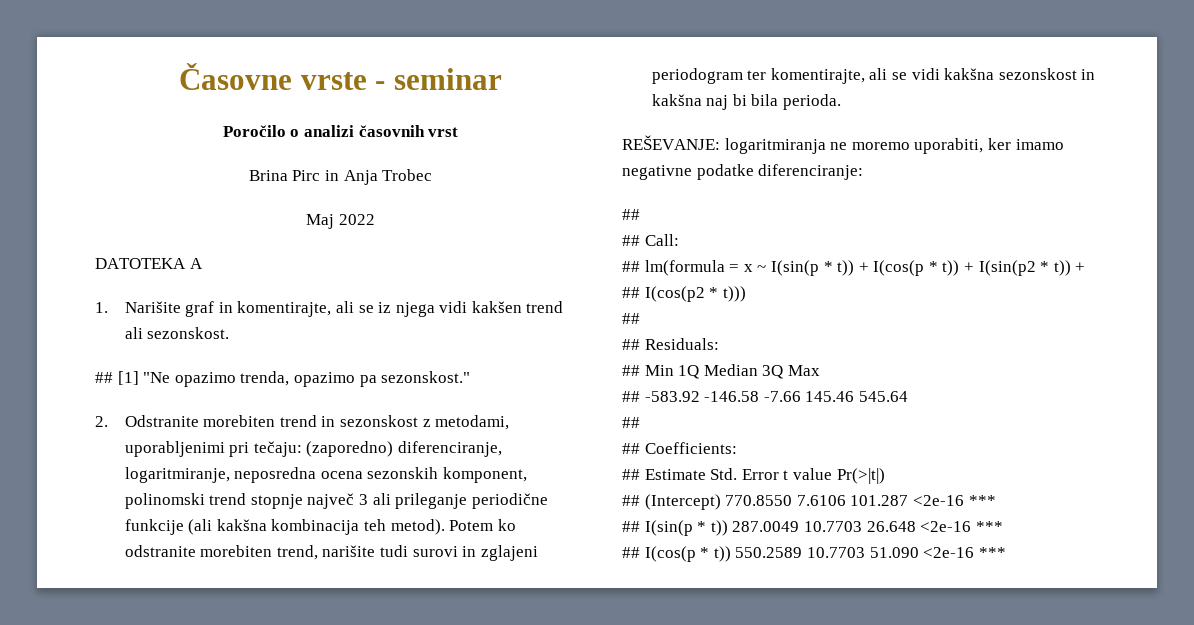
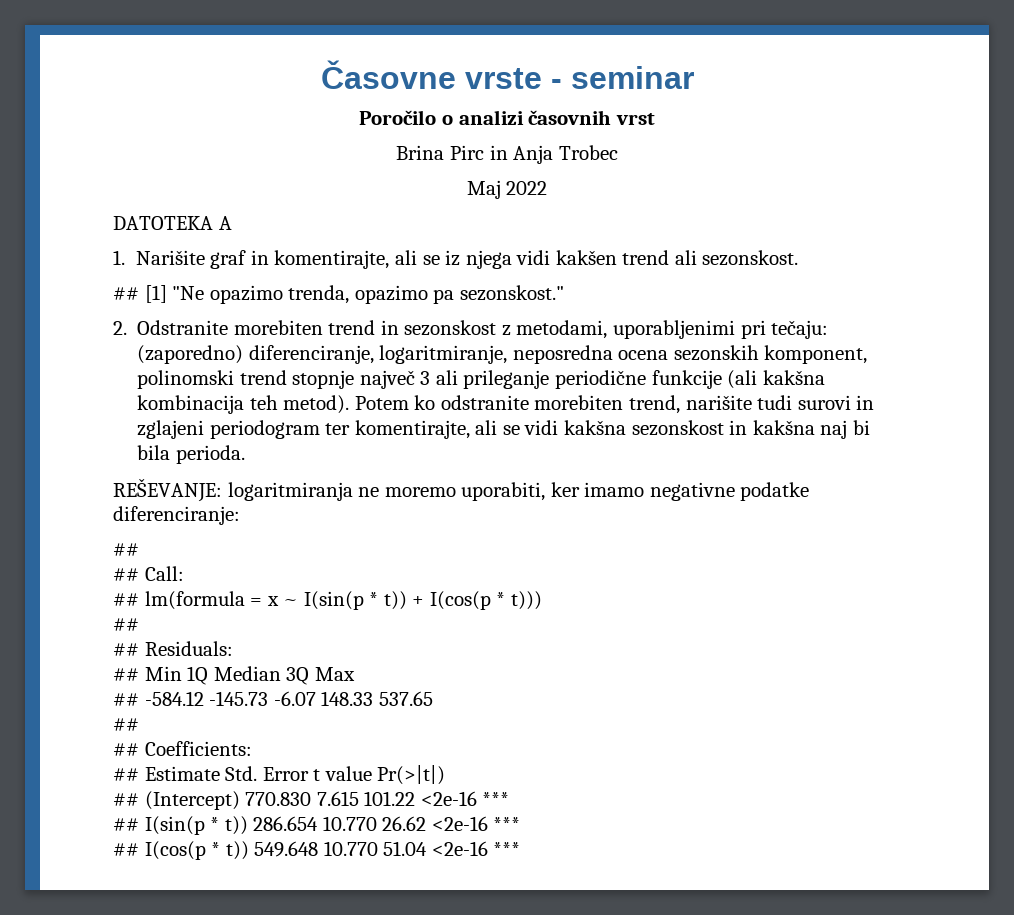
[942,260,1086,276] [622,286,719,302] t)) + I(sin(p2 * t)) + // ## I(cos(p2 * -> (506, 599) none
[644,391,908,402] -583.92 -146.58 -7.66 145.46 545.64 -> [144,691,433,706] -584.12 -145.73 -6.07 148.33 537.65
[725,495,909,506] 770.8550 7.6106 101.287 -> [245,791,416,806] 770.830 7.615 101.22
[732,521,916,532] 287.0049 10.7703 26.648 -> [253,816,427,831] 286.654 10.770 26.62
[735,547,919,558] 550.2589 10.7703 51.090 -> [254,841,428,857] 549.648 10.770 51.04

